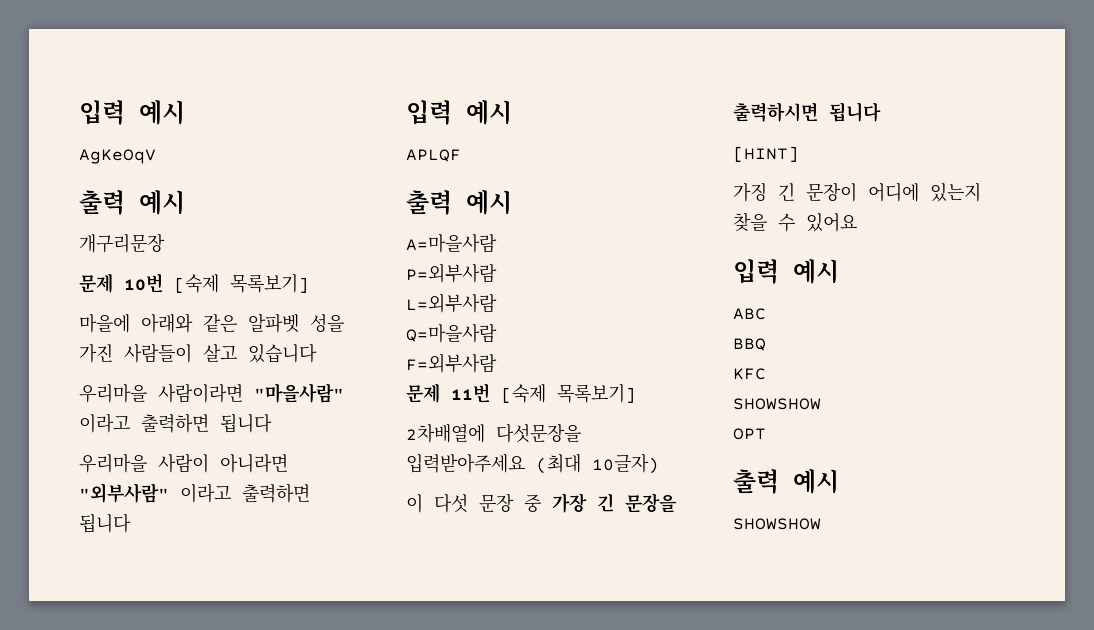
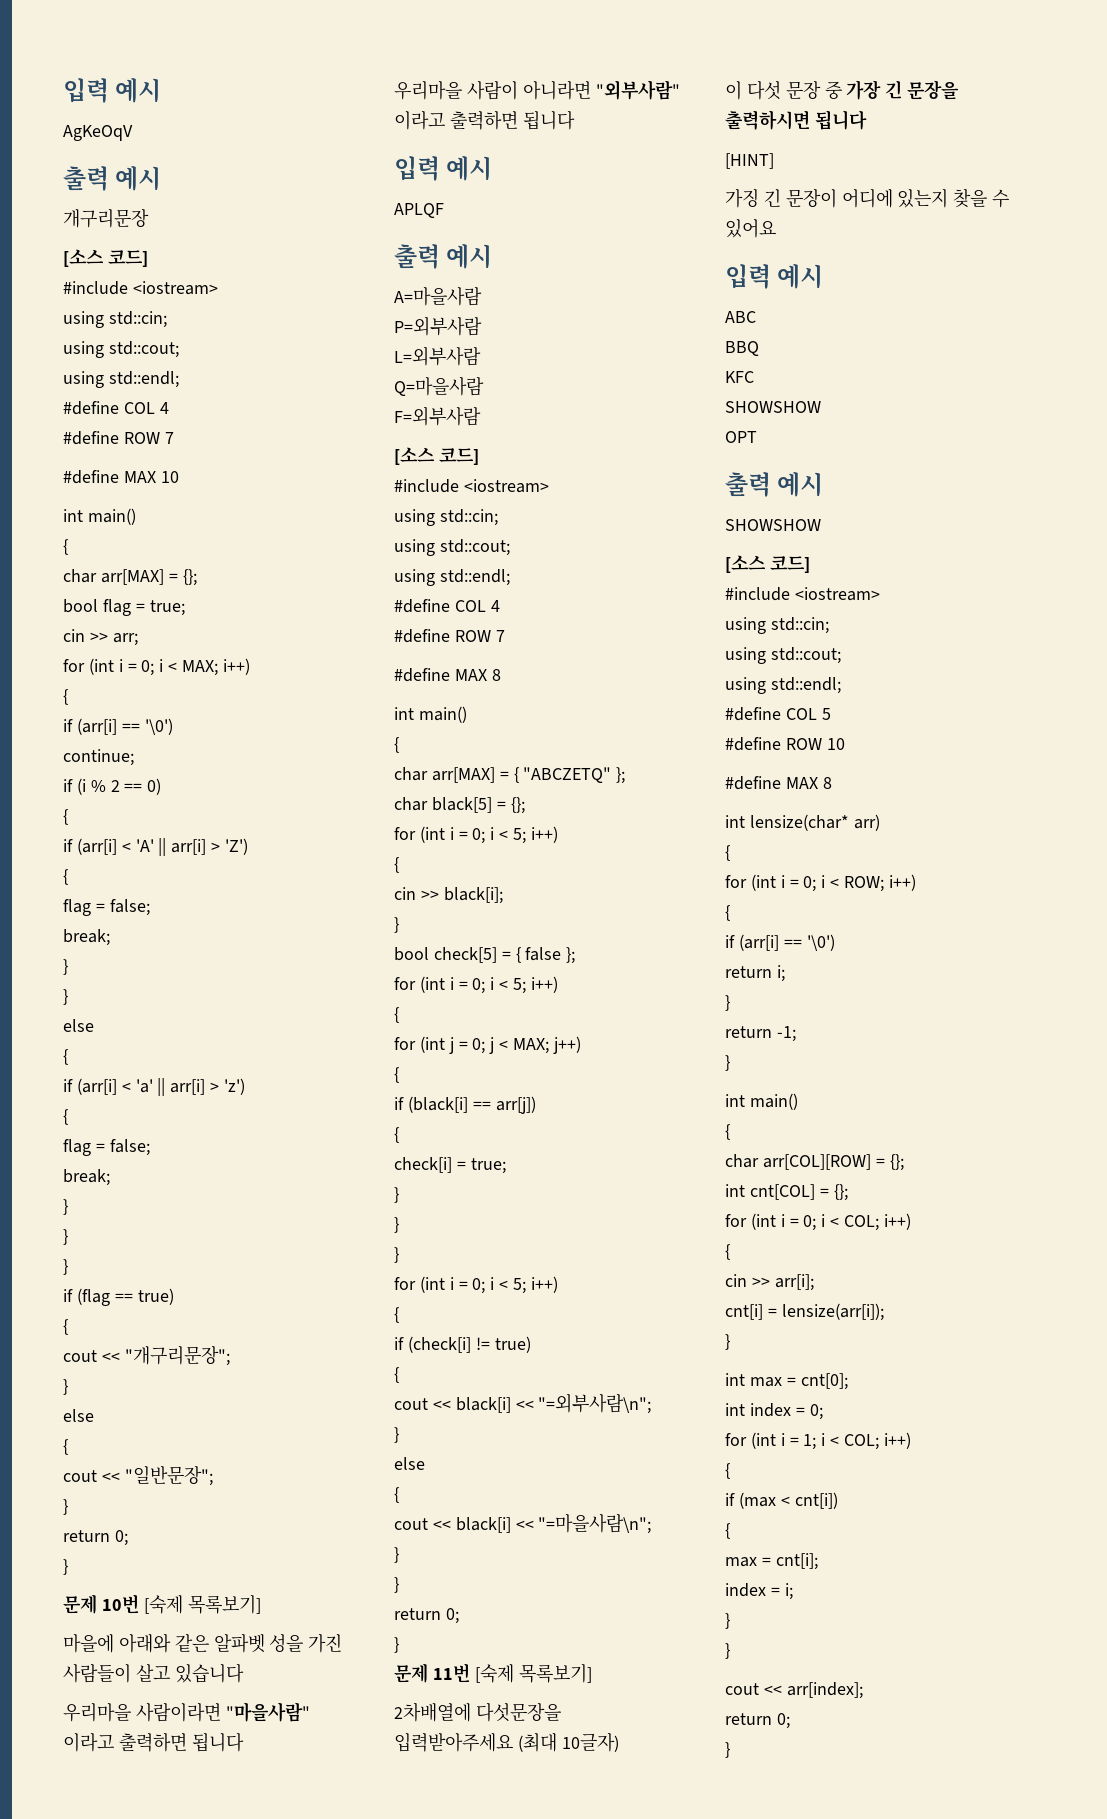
(165, 243) none -> [63,249,148,267] [63,281,218,295] [63,311,167,328] [63,341,179,358] [63,371,179,388] [63,401,169,415] [63,431,174,445] [63,470,179,484] [63,508,136,525] [63,539,68,555] [63,569,197,586] [63,599,185,616] [63,629,138,646] [63,658,250,676] [63,689,68,705] [63,718,173,735] [63,749,134,766] [63,778,162,795] [63,809,68,825] [63,838,249,857] [63,869,68,885] [63,899,150,916] [63,929,110,946] [63,959,68,975] [63,989,68,1005] [63,1019,94,1032] [63,1049,68,1065] [63,1078,246,1097] [63,1109,68,1125] [63,1139,150,1156] [63,1169,110,1186] [63,1199,68,1215] [63,1229,68,1245] [63,1259,68,1275] [63,1288,174,1306] [63,1319,68,1335] [63,1346,230,1366] [63,1379,68,1395] [63,1409,94,1422] [63,1439,68,1455] [63,1466,213,1486] [63,1499,68,1515] [63,1530,128,1546] [63,1559,68,1575] // [소스 코드] // #include <iostream> // using std::cin; // using std::cout; // using std::endl; // #define COL 4 // #define ROW 7 // #define MAX 10 // int main() // { // char arr[MAX] = {}; // bool flag = true; // cin >> arr; // for (int i = 0; i < MAX; i++) // { // if (arr[i] == '\0') // continue; // if (i % 2 == 0) // { // if (arr[i] < 'A' || arr[i] > 'Z') // { // flag = false; // break; // } // } // else // { // if (arr[i] < 'a' || arr[i] > 'z') // { // flag = false; // break; // } // } // } // if (flag == true) // { // cout << "개구리문장"; // } // else // { // cout << "일반문장"; // } // return 0; // }
(497, 363) none -> [394,447,479,465] [394,479,549,493] [394,509,498,526] [394,539,510,556] [394,569,510,586] [394,599,500,613] [394,629,505,643] [394,668,501,682] [394,706,467,723] [394,737,399,753] [394,767,626,784] [394,797,525,814] [394,826,558,844] [394,857,399,873] [394,887,503,904] [394,917,399,933] [394,947,576,964] [394,976,558,994] [394,1007,399,1023] [394,1036,581,1054] [394,1067,399,1083] [394,1096,536,1114] [394,1127,399,1143] [394,1157,506,1174] [394,1187,399,1203] [394,1217,399,1233] [394,1247,399,1263] [394,1276,558,1294] [394,1307,399,1323] [394,1336,531,1353] [394,1367,399,1383] [394,1393,652,1414] [394,1427,399,1443] [394,1457,425,1470] [394,1487,399,1503] [394,1514,652,1534] [394,1547,399,1563] [394,1577,399,1593] [394,1608,459,1624] [394,1637,399,1653] // [소스 코드] // #include <iostream> // using std::cin; // using std::cout; // using std::endl; // #define COL 4 // #define ROW 7 // #define MAX 8 // int main() // { // char arr[MAX] = { "ABCZETQ" }; // char black[5] = {}; // for (int i = 0; i < 5; i++) // { // cin >> black[i]; // } // bool check[5] = { false }; // for (int i = 0; i < 5; i++) // { // for (int j = 0; j < MAX; j++) // { // if (black[i] == arr[j]) // { // check[i] = true; // } // } // } // for (int i = 0; i < 5; i++) // { // if (check[i] != true) // { // cout << black[i] << "=외부사람\n"; // } // else // { // cout << black[i] << "=마을사람\n"; // } // } // return 0; // }
(821, 524) none -> [725,555,810,573] [725,587,880,601] [725,617,829,634] [725,647,841,664] [725,677,841,694] [725,707,831,721] [725,737,845,751] [725,776,832,790] [725,814,880,831] [725,845,730,861] [725,874,916,892] [725,905,730,921] [725,934,835,951] [725,965,785,982] [725,995,730,1011] [725,1026,796,1042] [725,1055,730,1071] [725,1093,798,1110] [725,1124,730,1140] [725,1154,904,1171] [725,1184,848,1201] [725,1213,911,1231] [725,1244,730,1260] [725,1274,814,1291] [725,1303,884,1321] [725,1334,730,1350] [725,1373,848,1390] [725,1403,823,1420] [725,1432,911,1450] [725,1463,730,1479] [725,1492,838,1509] [725,1523,730,1539] [725,1553,818,1570] [725,1583,793,1600] [725,1613,730,1629] [725,1643,730,1659] [725,1682,863,1699] [725,1713,790,1729] [725,1742,730,1758] // [소스 코드] // #include <iostream> // using std::cin; // using std::cout; // using std::endl; // #define COL 5 // #define ROW 10 // #define MAX 8 // int lensize(char* arr) // { // for (int i = 0; i < ROW; i++) // { // if (arr[i] == '\0') // return i; // } // return -1; // } // int main() // { // char arr[COL][ROW] = {}; // int cnt[COL] = {}; // for (int i = 0; i < COL; i++) // { // cin >> arr[i]; // cnt[i] = lensize(arr[i]); // } // int max = cnt[0]; // int index = 0; // for (int i = 1; i < COL; i++) // { // if (max < cnt[i]) // { // max = cnt[i]; // index = i; // } // } // cout << arr[index]; // return 0; // }

